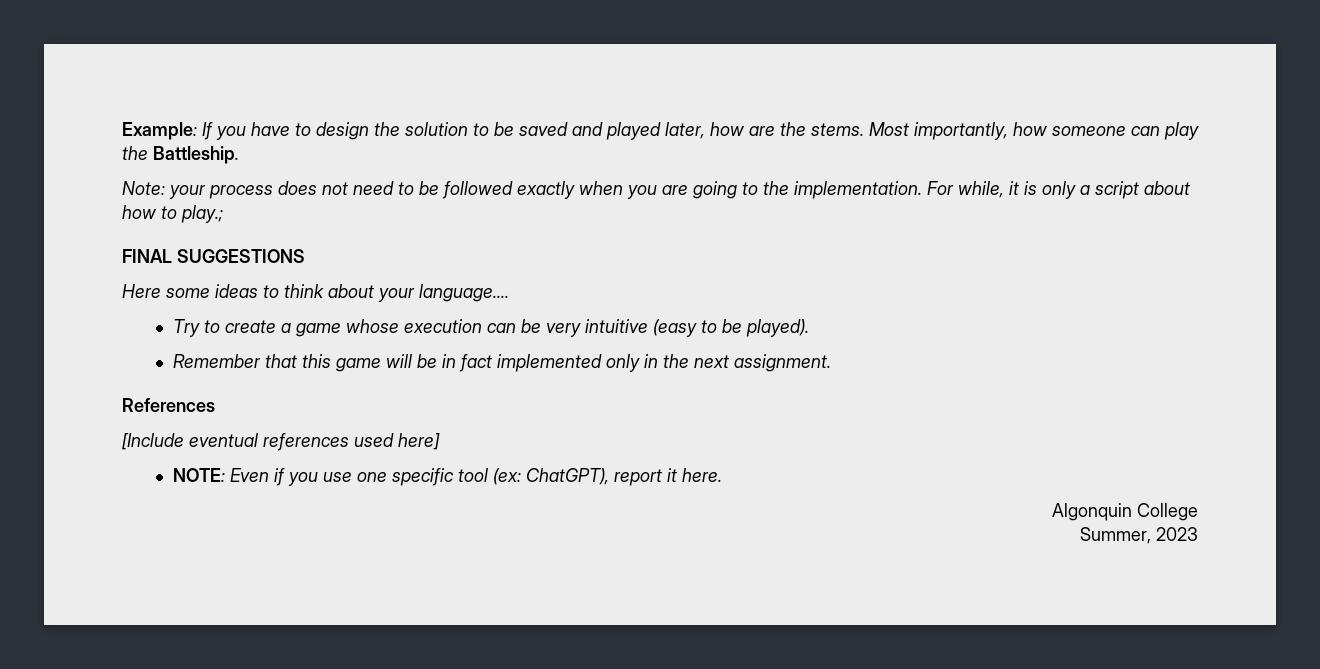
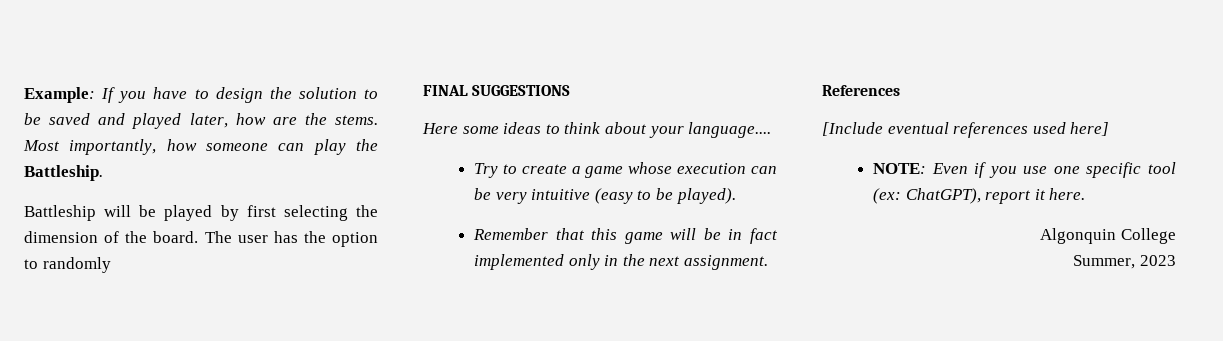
[122,181,1190,199] [122,205,223,223] Note: your process does not need to be followed exactly when you are going to the implementation. For while, it is only a script about how to play.; -> [24,205,378,221] [24,231,378,247] [24,257,111,273] Battleship will be played by first selecting the dimension of the board. The user has the option to randomly

